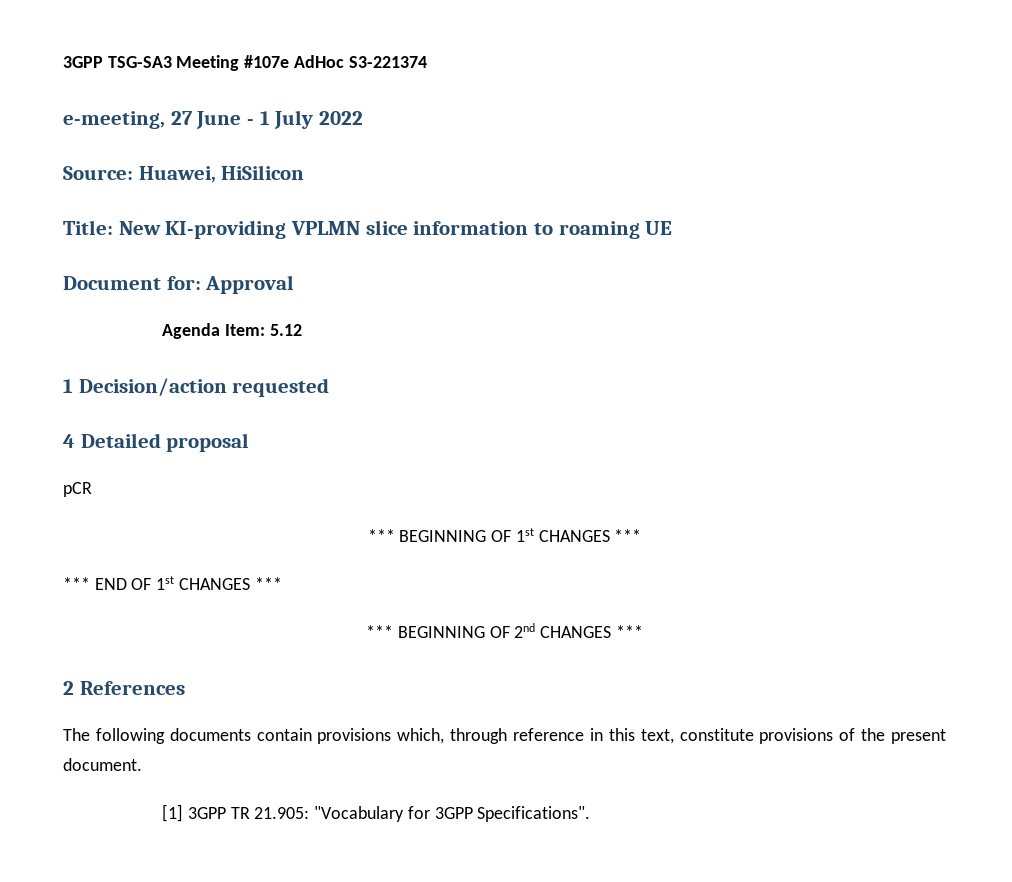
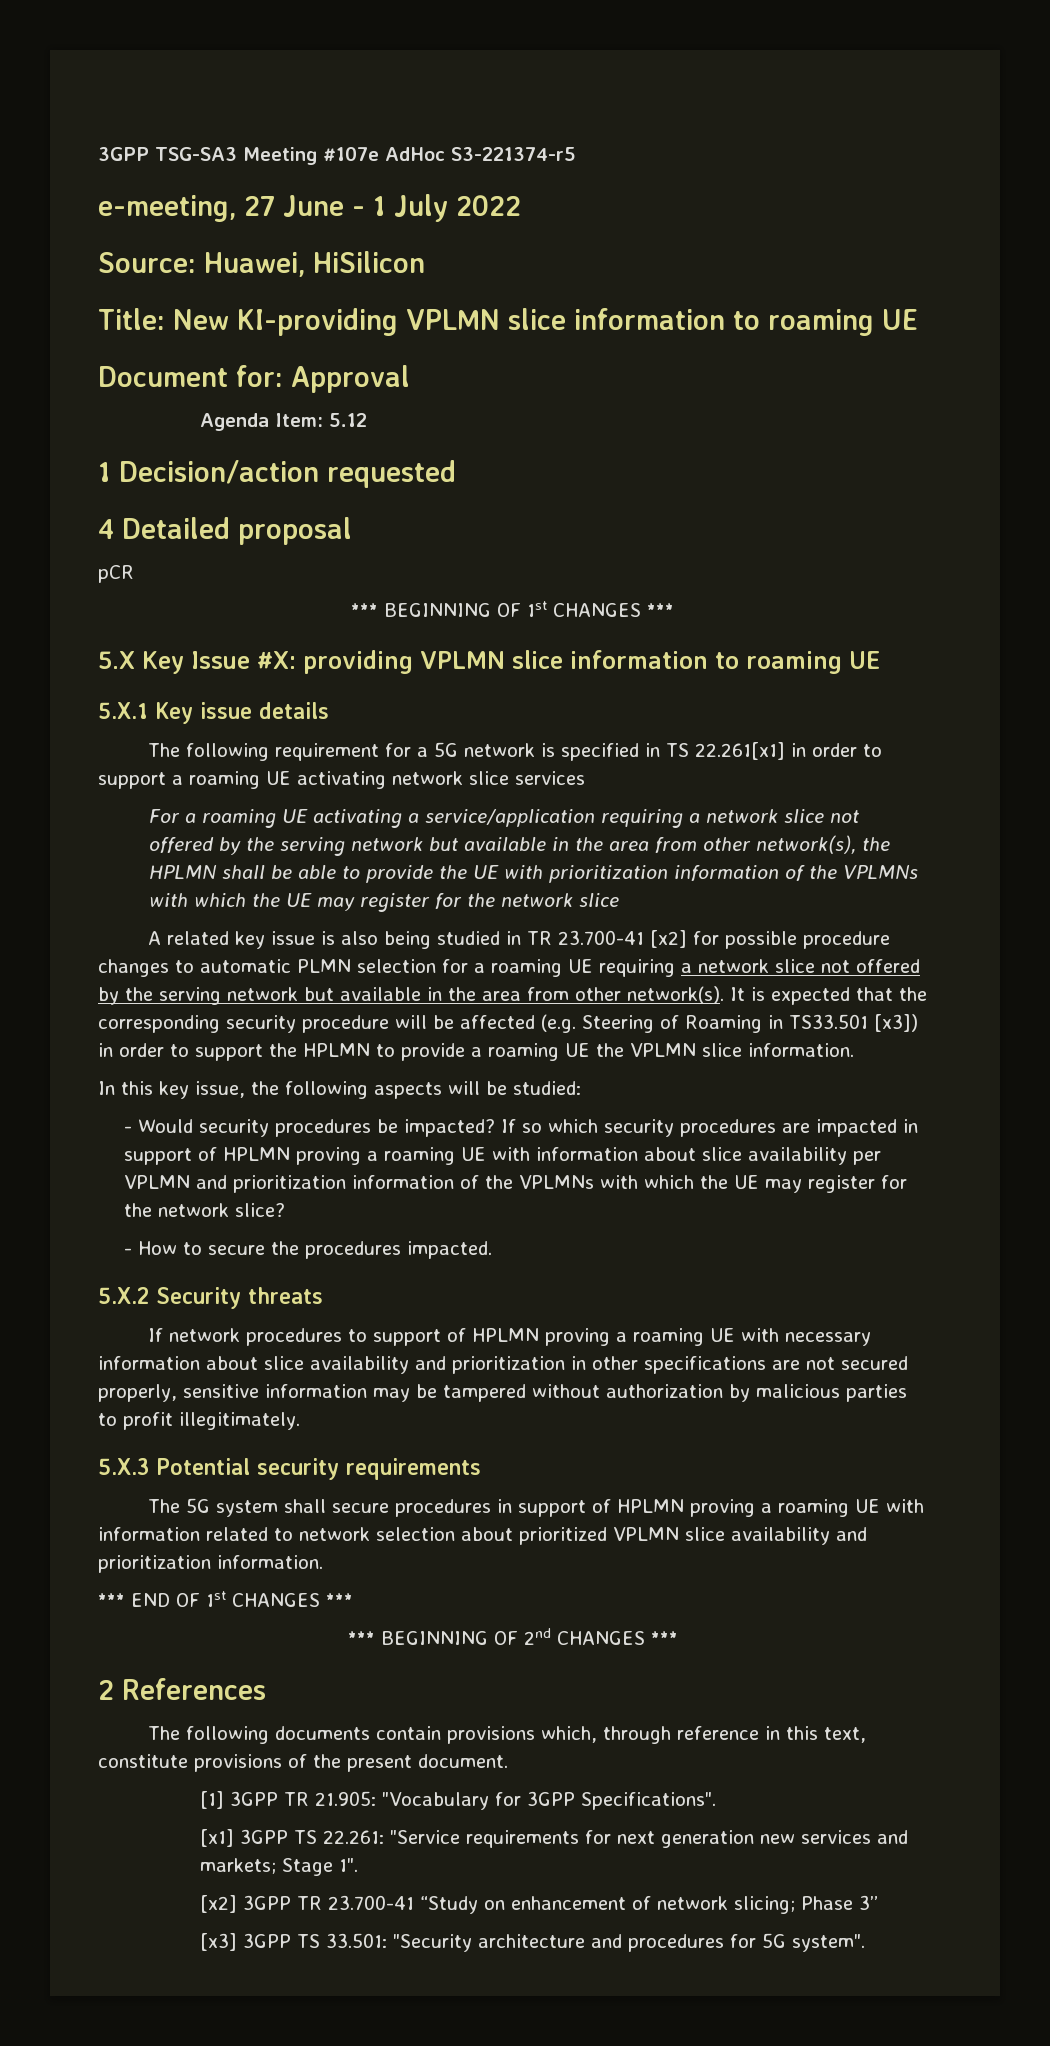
[348,56,427,68] S3-221374 -> [451,147,576,161] S3-221374-r5
(642, 535) none -> [98,650,881,674] [98,702,329,724] [148,742,883,761] [98,771,585,789] [148,809,860,828] [148,835,890,856] [148,865,918,883] [148,893,619,912] [148,930,891,949] [98,959,920,977] [98,986,927,1005] [98,1014,918,1033] [98,1043,854,1061] [98,1081,581,1099] [123,1119,919,1137] [123,1147,881,1165] [123,1175,907,1193] [123,1203,285,1217] [123,1241,492,1259] [98,1287,323,1309] [148,1328,872,1346] [98,1356,908,1374] [98,1384,907,1402] [98,1412,300,1430] [98,1458,481,1480] [148,1498,925,1517] [98,1527,867,1545] [98,1555,323,1573] // 5.X Key Issue #X: providing VPLMN slice information to roaming UE // 5.X.1 Key issue details // The following requirement for a 5G network is specified in TS 22.261[x1] in order to support a roaming UE activating network slice services // For a roaming UE activating a service/application requiring a network slice not offered by the serving network but available in the area from other network(s), the HPLMN shall be able to provide the UE with prioritization information of the VPLMNs with which the UE may register for the network slice // A related key issue is also being studied in TR 23.700-41 [x2] for possible procedure changes to automatic PLMN selection for a roaming UE requiring a network slice not offered by the serving network but available in the area from other network(s). It is expected that the corresponding security procedure will be affected (e.g. Steering of Roaming in TS33.501 [x3]) in order to support the HPLMN to provide a roaming UE the VPLMN slice information. // In this key issue, the following aspects will be studied: // - Would security procedures be impacted? If so which security procedures are impacted in support of HPLMN proving a roaming UE with information about slice availability per VPLMN and prioritization information of the VPLMNs with which the UE may register for the network slice? // - How to secure the procedures impacted. // 5.X.2 Security threats // If network procedures to support of HPLMN proving a roaming UE with necessary information about slice availability and prioritization in other specifications are not secured properly, sensitive information may be tampered without authorization by malicious parties to profit illegitimately. // 5.X.3 Potential security requirements // The 5G system shall secure procedures in support of HPLMN proving a roaming UE with information related to network selection about prioritized VPLMN slice availability and prioritization information.
(591, 814) none -> [199,1829,908,1848] [199,1858,358,1876] [199,1895,878,1914] [199,1933,865,1952] // [x1] 3GPP TS 22.261: "Service requirements for next generation new services and markets; Stage 1". // [x2] 3GPP TR 23.700-41 “Study on enhancement of network slicing; Phase 3” // [x3] 3GPP TS 33.501: "Security architecture and procedures for 5G system".

